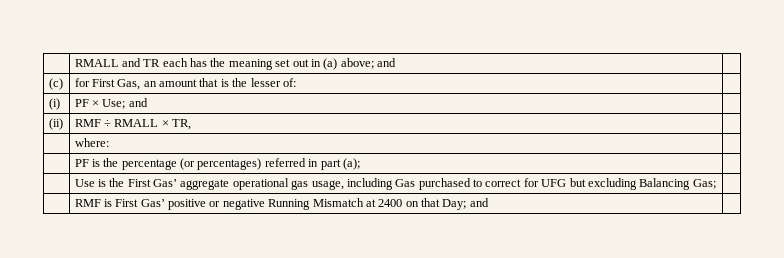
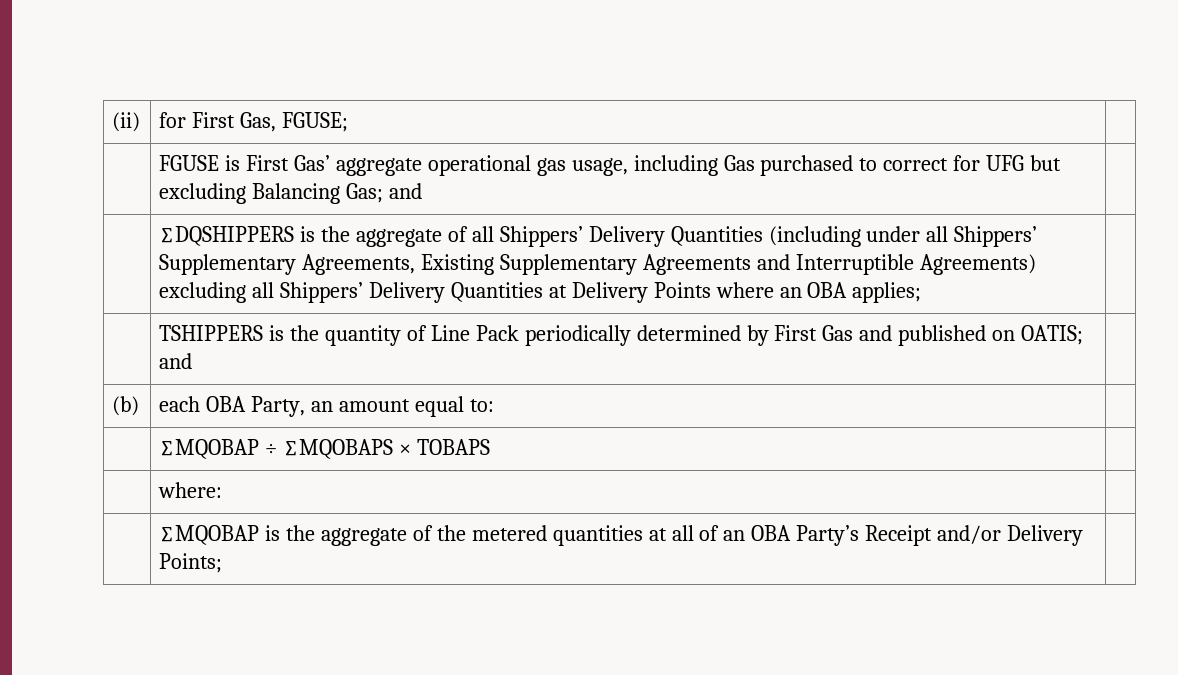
[74,58,397,70] [48,78,63,90] [74,78,296,90] [48,98,60,110] [74,98,148,109] [48,118,63,130] [74,119,192,130] [74,138,109,147] [74,158,360,170] [74,178,125,187] | RMALL and TR each has the meaning set out in (a) above; and | // (c) | for First Gas, an amount that is the lesser of: | // (i) | PF × Use; and | // (ii) | RMF ÷ RMALL × TR, | // | where: | // | PF is the percentage (or percentages) referred in part (a); | // | Use is the -> [112,112,141,132] [159,112,348,132] [159,155,240,171] (ii) | for First Gas, FGUSE; | // | FGUSE is
[74,198,489,210] | // | RMF is First Gas’ positive or negative Running Mismatch at 2400 on that Day; and -> [388,183,422,199] [159,226,1038,247] [159,254,1036,275] [159,282,922,303] [159,325,1084,346] [159,353,193,369] [112,396,140,416] [159,396,494,417] [159,439,490,459] [158,482,223,498] [159,525,1084,546] [159,553,223,573] and | // | ∑DQSHIPPERS is the aggregate of all Shippers’ Delivery Quantities (including under all Shippers’ Supplementary Agreements, Existing Supplementary Agreements and Interruptible Agreements) excluding all Shippers’ Delivery Quantities at Delivery Points where an OBA applies; | // | TSHIPPERS is the quantity of Line Pack periodically determined by First Gas and published on OATIS; and | // (b) | each OBA Party, an amount equal to: | // | ∑MQOBAP ÷ ∑MQOBAPS × TOBAPS | // | where: | // | ∑MQOBAP is the aggregate of the metered quantities at all of an OBA Party’s Receipt and/or Delivery Points;

